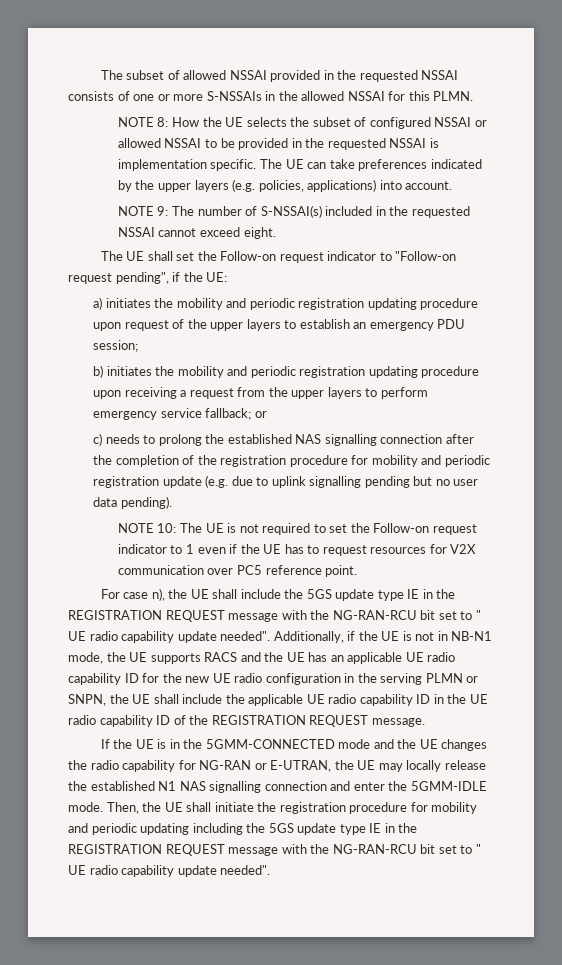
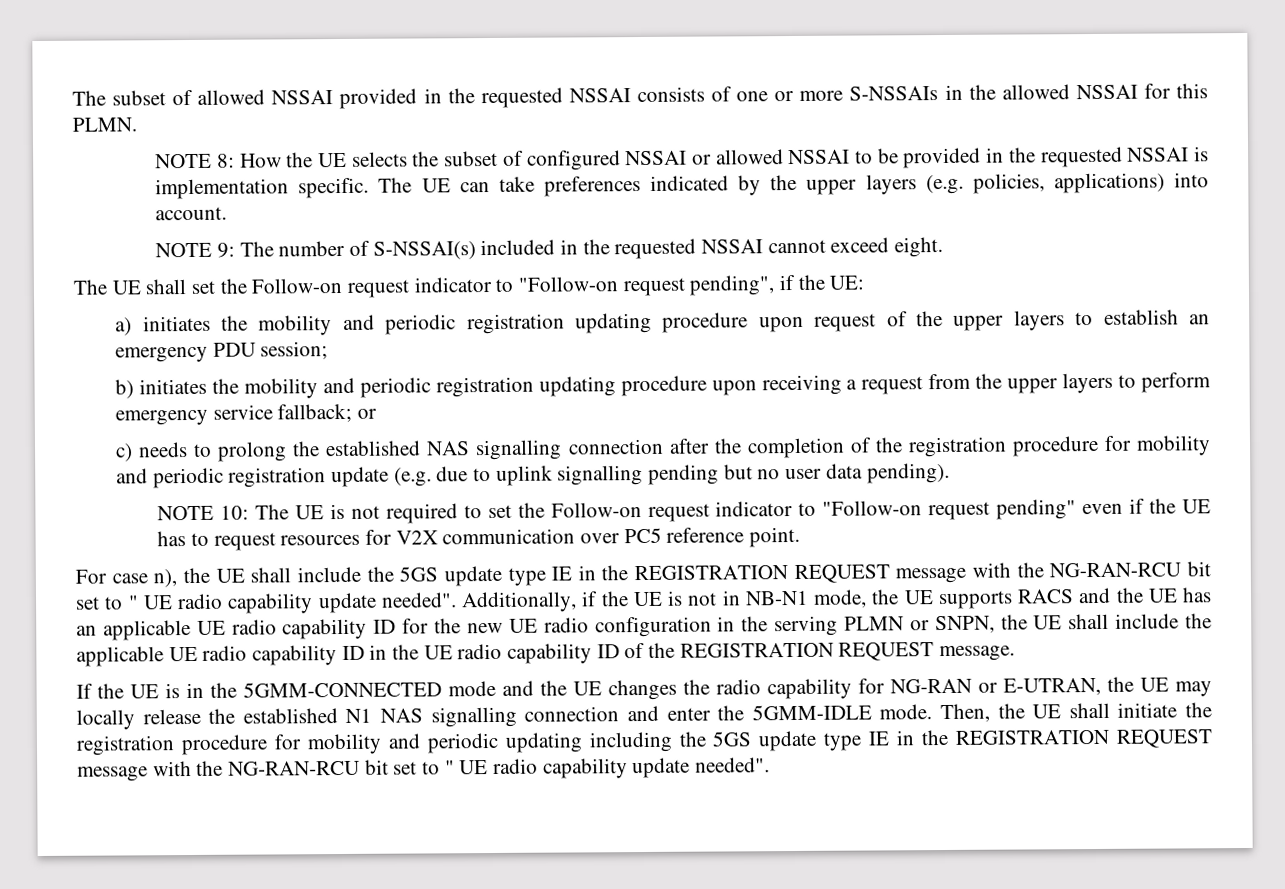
[185,544,194,554] 1 -> [822,499,1077,521] "Follow-on request pending"

